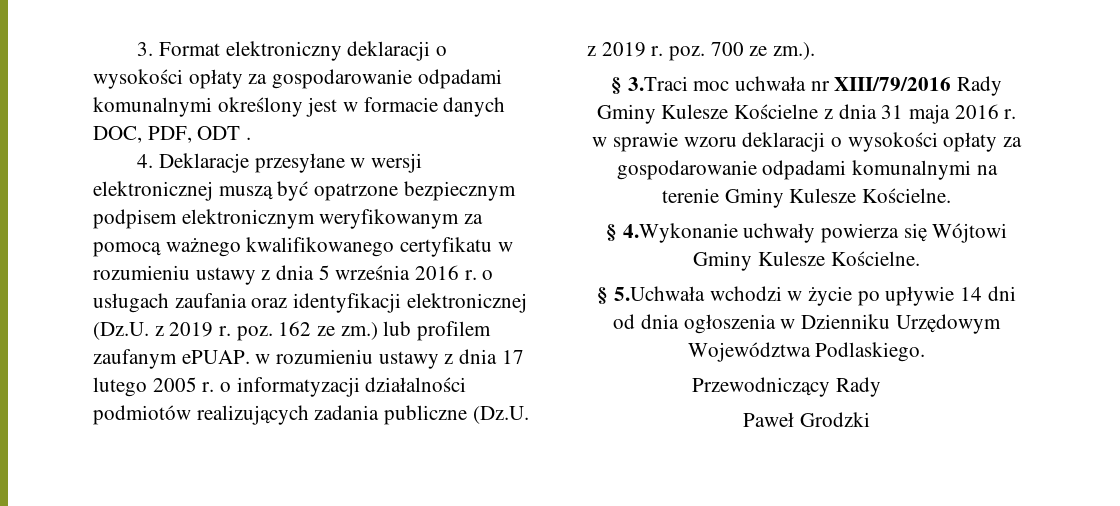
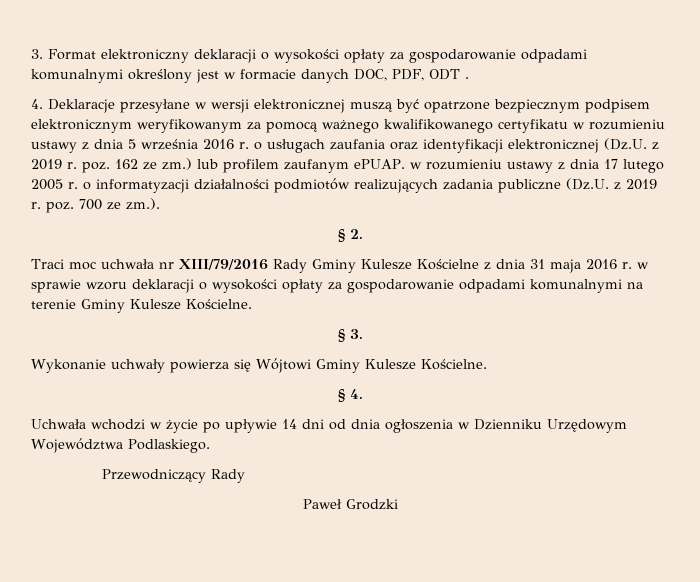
[627,76,688,91] 3.Traci -> [349,229,363,239] [31,259,64,269] 2. // Traci
[622,223,738,243] 4.Wykonanie -> [349,329,363,339] [31,359,106,373] 3. // Wykonanie
[613,286,705,301] 5.Uchwała -> [349,389,363,399] [31,419,86,429] 4. // Uchwała

